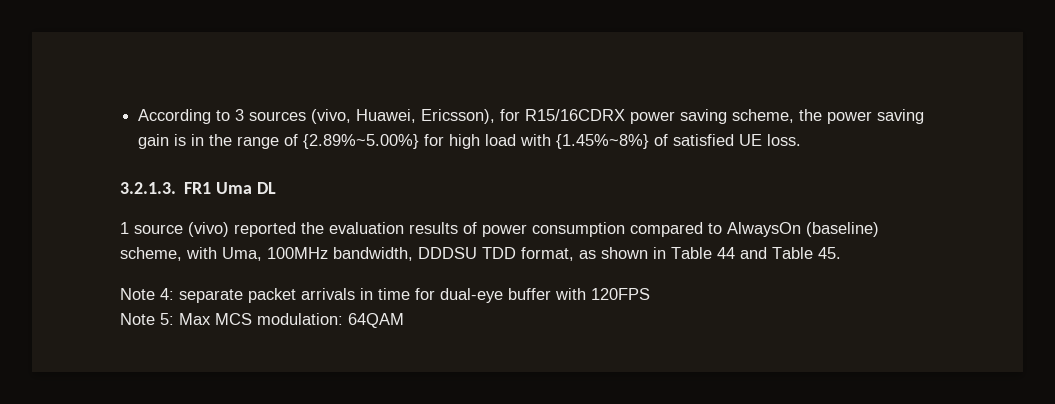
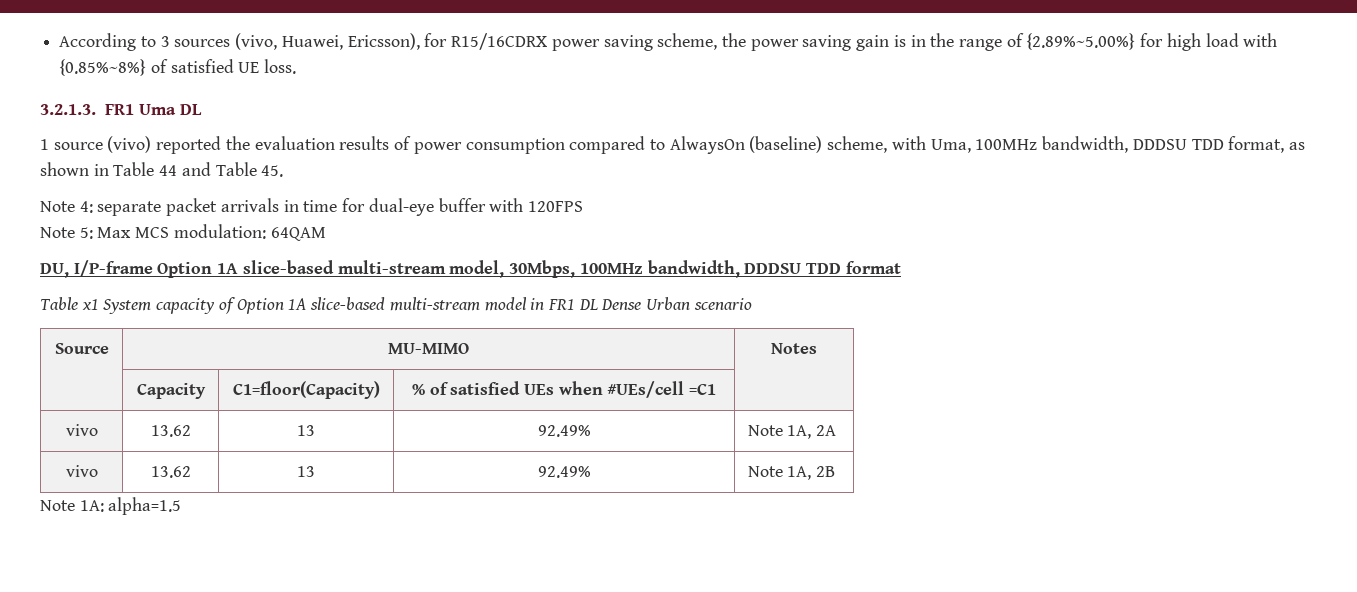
[556,134,650,149] {1.45%~8%} -> [59,59,147,76] {0.85%~8%}
(404, 320) none -> [40,260,901,278] [40,297,752,314] [54,343,109,354] [388,343,469,354] [771,343,817,354] [136,383,206,399] [232,381,380,399] [411,381,717,398] [65,424,98,436] [150,425,191,437] [297,425,315,436] [537,425,591,437] [747,425,837,439] [65,465,98,477] [150,466,191,478] [297,466,315,477] [537,466,591,478] [747,466,836,480] [40,497,182,515] // DU, I/P-frame Option 1A slice-based multi-stream model, 30Mbps, 100MHz bandwidth, DDDSU TDD format // Table x1 System capacity of Option 1A slice-based multi-stream model in FR1 DL Dense Urban scenario // Source | MU-MIMO | Notes // | Capacity | C1=floor(Capacity) | % of satisfied UEs when #UEs/cell =C1 | // vivo | 13.62 | 13 | 92.49% | Note 1A, 2A // vivo | 13.62 | 13 | 92.49% | Note 1A, 2B // Note 1A: alpha=1.5

